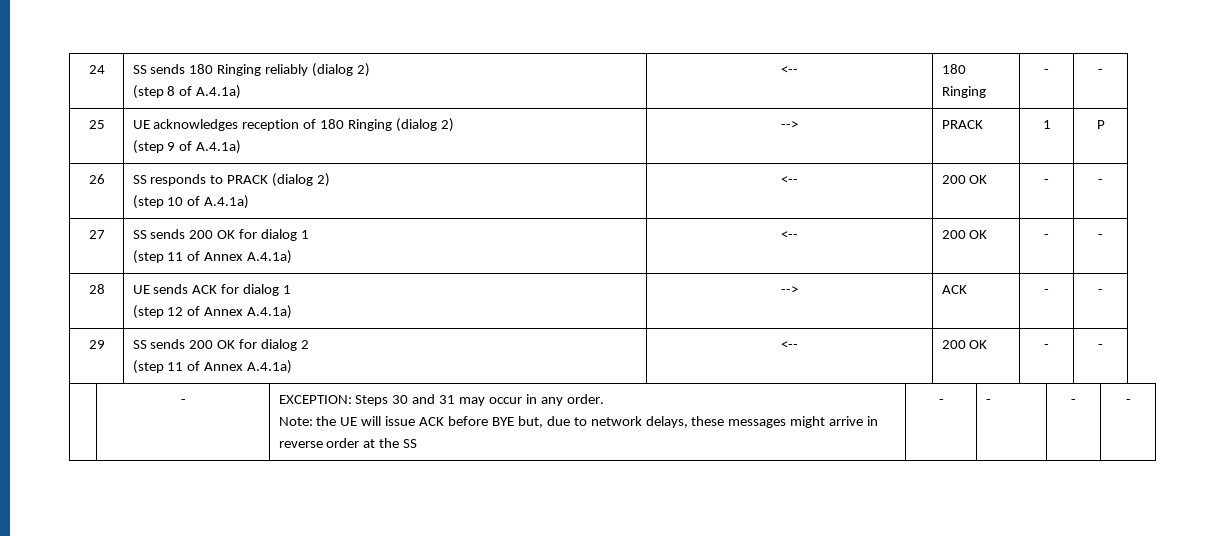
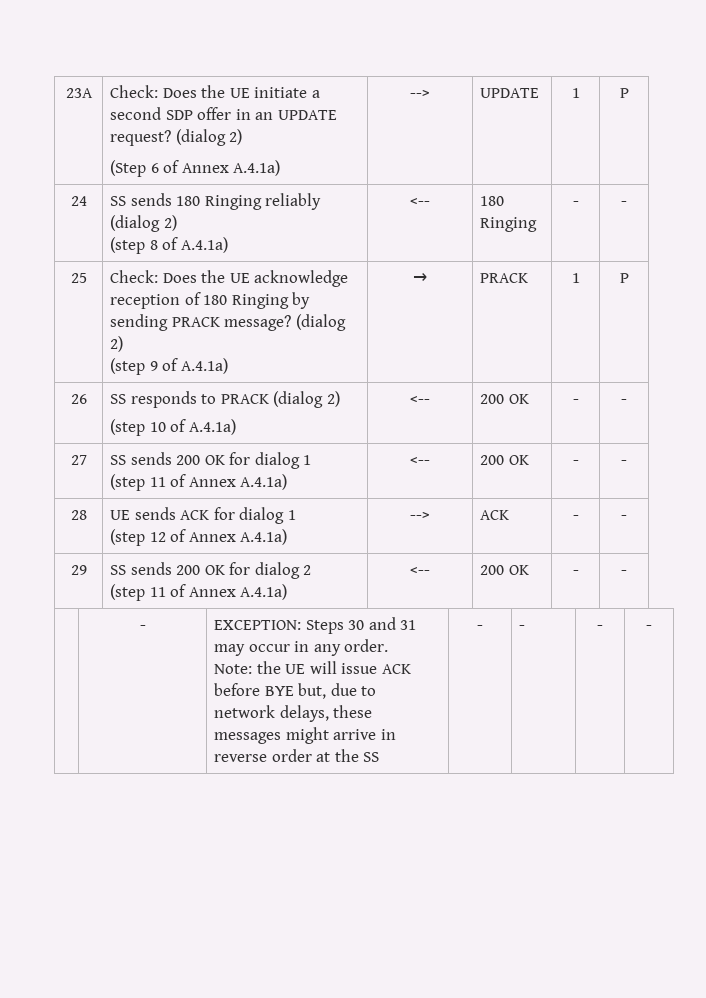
(88, 69) none -> [65,88,93,98] [109,85,320,98] [109,107,337,120] [109,129,243,146] [109,160,281,177] [410,90,430,98] [479,88,539,98] [571,88,580,98] [619,88,629,98] 23A | Check: Does the UE initiate a second SDP offer in an UPDATE request? (dialog 2) // (Step 6 of Annex A.4.1a) | --> | UPDATE | 1 | P //
[132,119,393,131] UE acknowledges reception of 180 Ringing -> [109,270,349,287] [109,292,311,309] [109,314,292,331] Check: Does the UE acknowledge reception of 180 Ringing by sending PRACK message?
[781,121,799,129] --> -> [413,273,427,283] →

